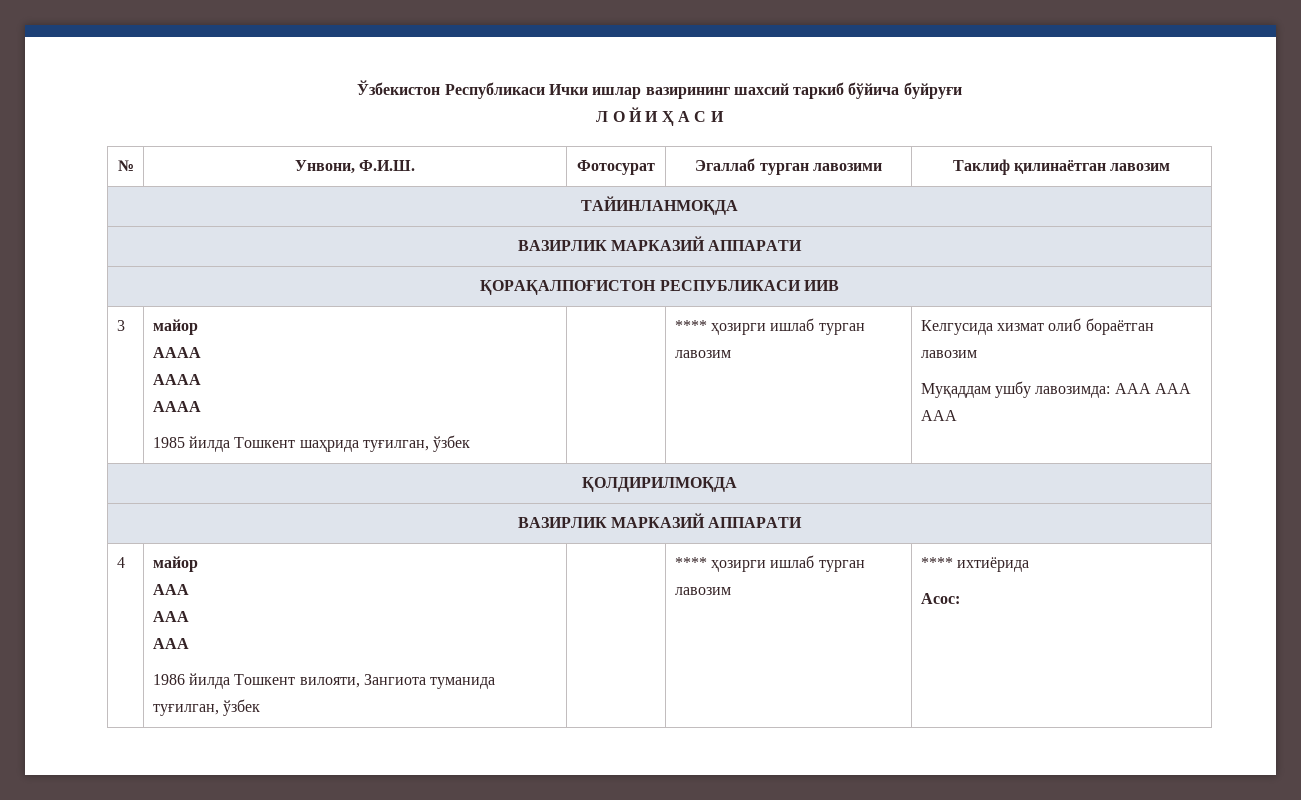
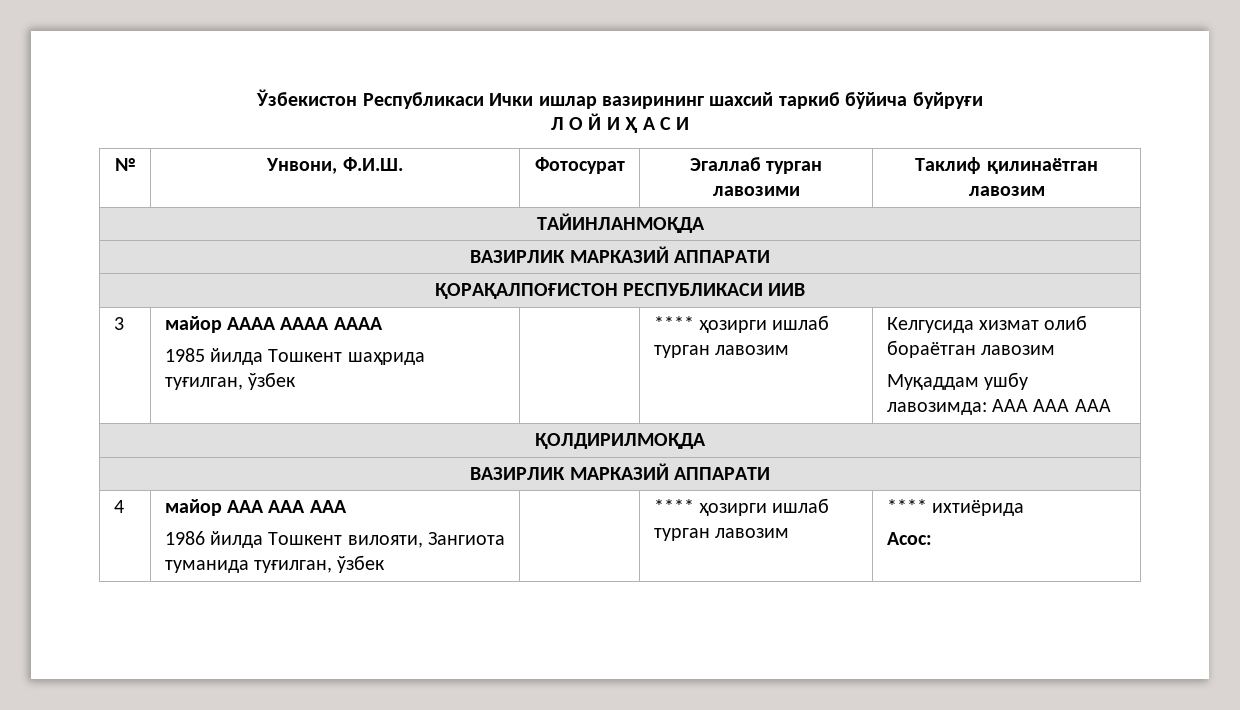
[152,347,201,358] [152,374,201,385] // АААА // АААА // -> [226,317,330,330] АААА АААА
[152,584,189,595] [152,611,189,622] // ААА // ААА // -> [226,500,306,513] ААА ААА

